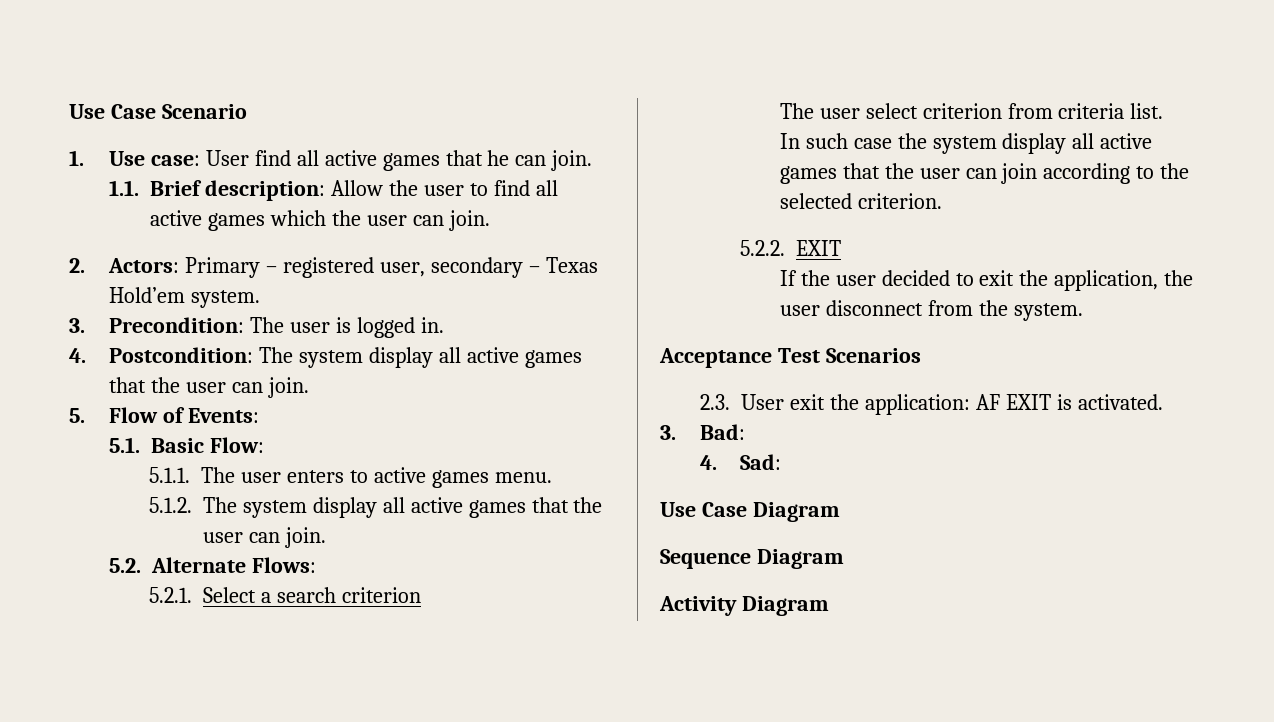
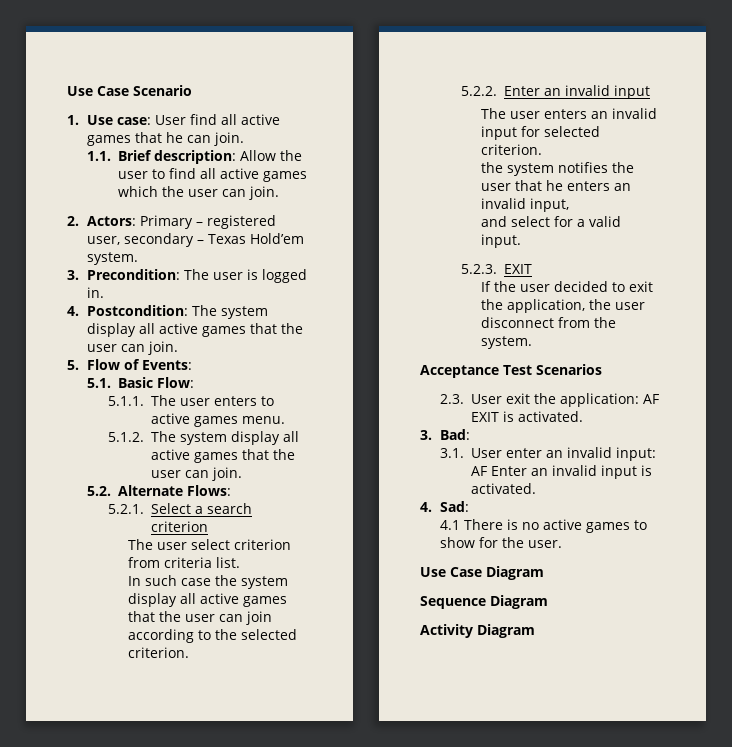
(785, 248) none -> [503,85,650,99] [481,108,658,119] [481,126,601,140] [481,144,543,155] [481,162,635,176] [481,180,632,191] [481,198,570,212] [481,216,622,227] [481,234,522,248] [460,264,497,274] Enter an invalid input // The user enters an invalid input for selected criterion. // the system notifies the user that he enters an invalid input, // and select for a valid input. // 5.2.3.
[699,454,781,470] 4. Sad: -> [440,447,657,461] [471,465,653,479] [471,483,537,494] [420,501,470,512] [440,519,648,533] [440,537,563,548] 3.1. User enter an invalid input: AF Enter an invalid input is activated. // 4. Sad: // 4.1 There is no active games to show for the user.

